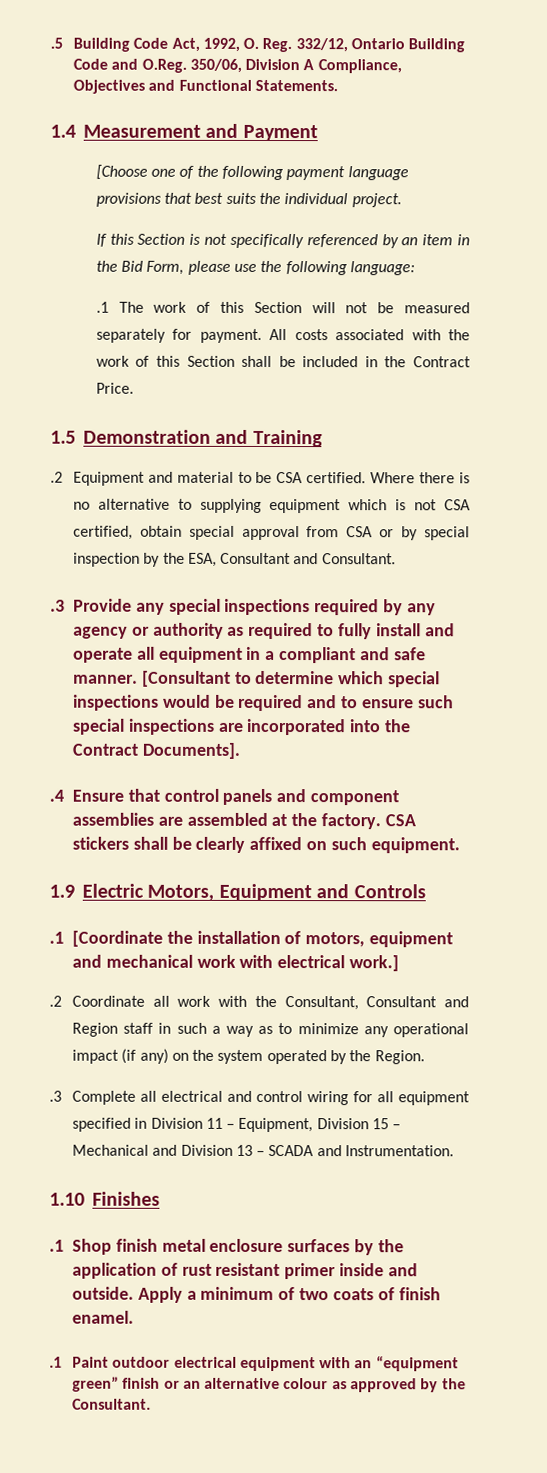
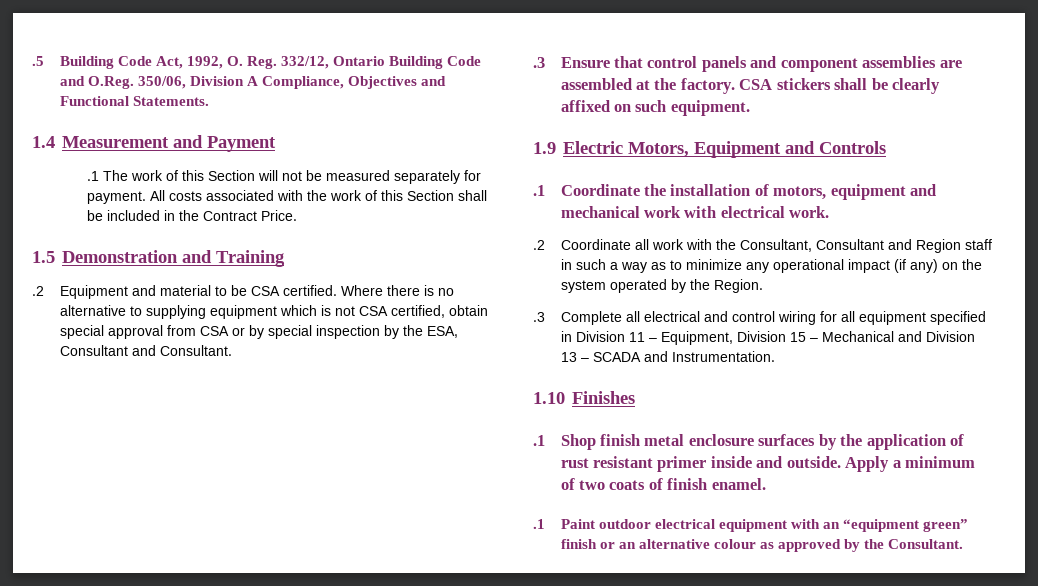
[95,164,409,181] [95,192,402,208] [95,233,470,249] [95,260,415,276] // [Choose one of the following payment language provisions that best suits the individual project. // If this Section is not specifically referenced by an item in the Bid Form, please use the following language: -> (276, 144) none
[72,598,437,616] [72,622,455,640] [72,646,426,664] [72,670,441,688] [72,694,454,712] [72,718,412,736] [71,742,240,759] [49,789,64,802] Provide any special inspections required by any agency or authority as required to fully install and operate all equipment in a compliant and safe manner. [Consultant to determine which special inspections would be required and to ensure such special inspections are incorporated into the Contract Documents]. // .4 -> (545, 62) none
[71,930,163,947] [Coordinate -> [560,184,640,196] Coordinate
[349,955,400,972] work.] -> [789,206,830,218] work.

